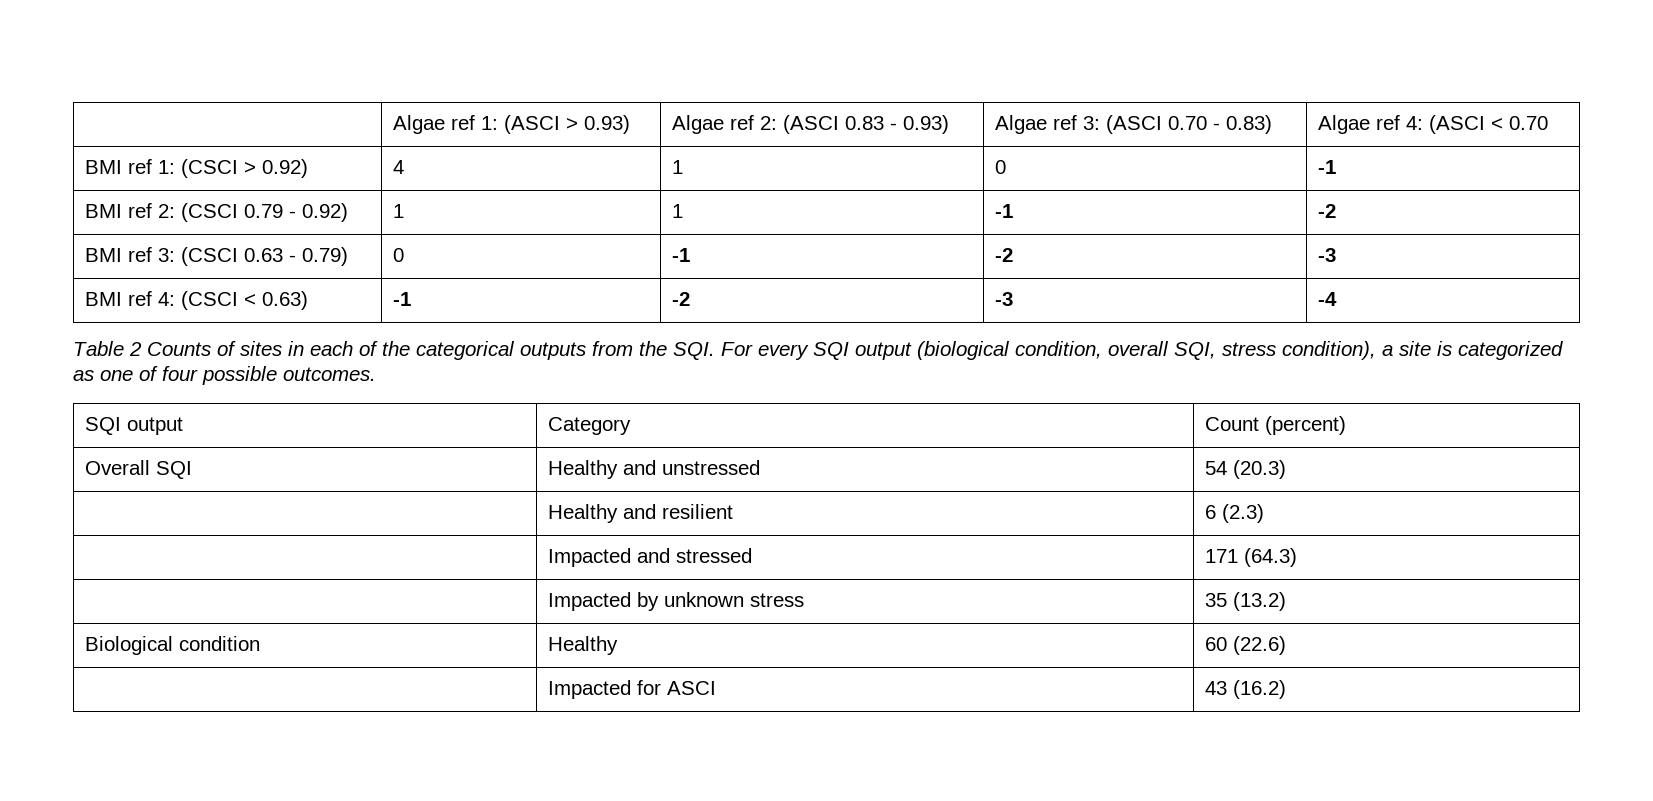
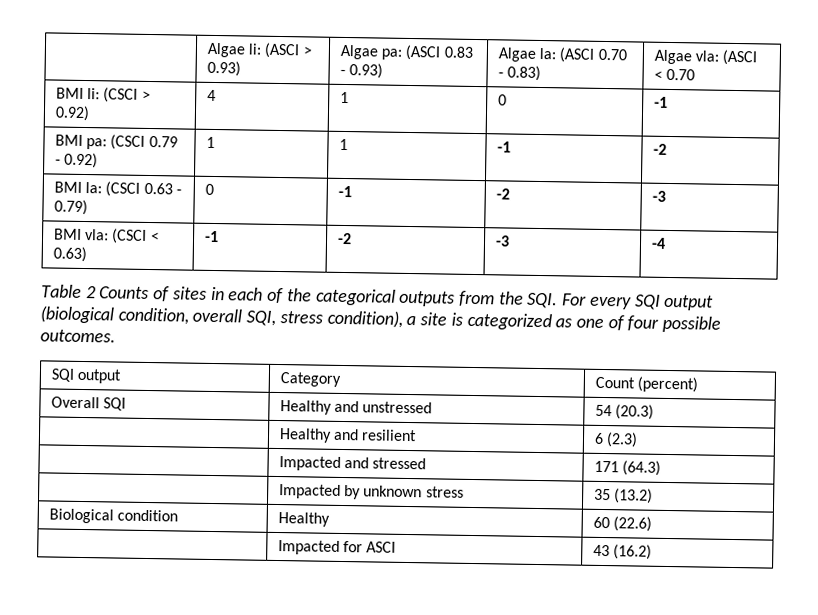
[392,115,498,134] | Algae ref 1: -> [206,42,263,58] | Algae li:
[729,115,777,130] ref 2: -> [381,48,403,60] pa:
[1052,115,1100,130] ref 3: -> [539,47,557,60] la:
[1375,115,1423,130] ref 4: -> [695,50,720,62] vla:
[127,159,175,174] ref 1: -> [87,88,101,100] li:
[127,203,175,218] ref 2: -> [86,138,108,150] pa:
[127,247,175,262] ref 3: -> [85,182,103,194] la:
[127,291,175,306] ref 4: -> [84,229,110,241] vla:

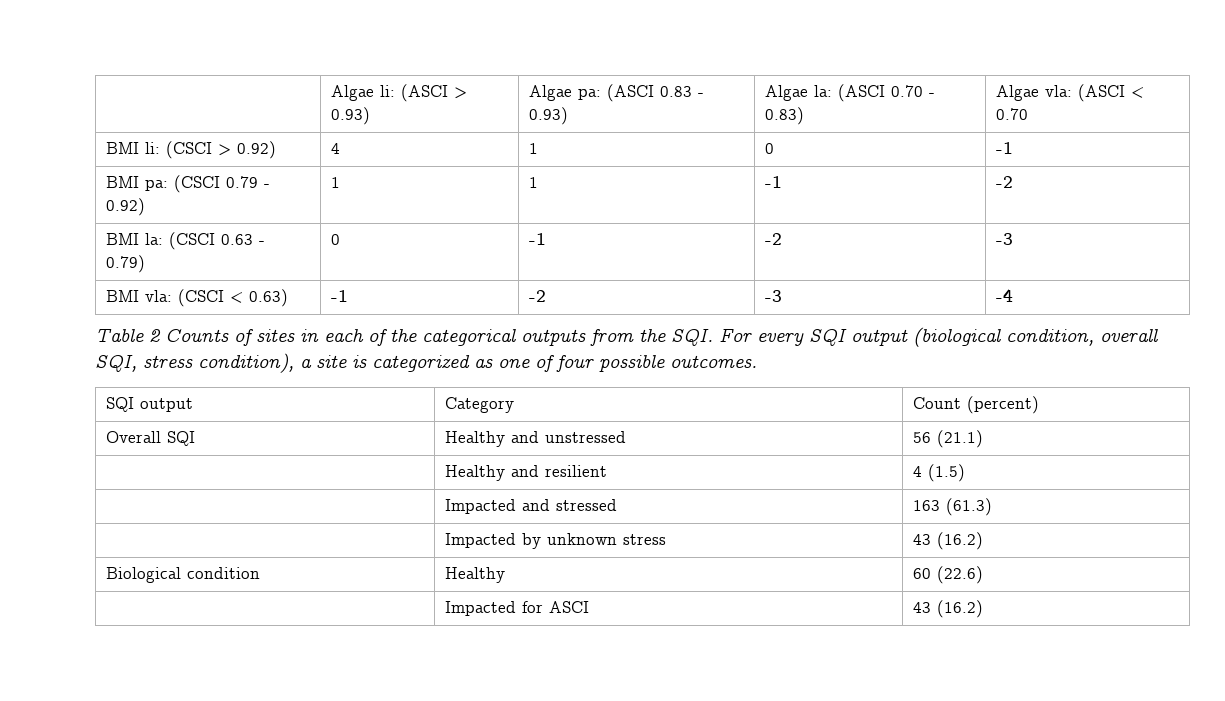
[594,404,655,420] 54 (20.3) -> [913,430,984,448] 56 (21.1)
[593,432,639,448] 6 (2.3) -> [913,464,966,482] 4 (1.5)
[593,460,662,476] 171 (64.3) -> [913,498,993,516] 163 (61.3)
[593,488,654,504] 35 (13.2) -> [913,532,984,550] 43 (16.2)

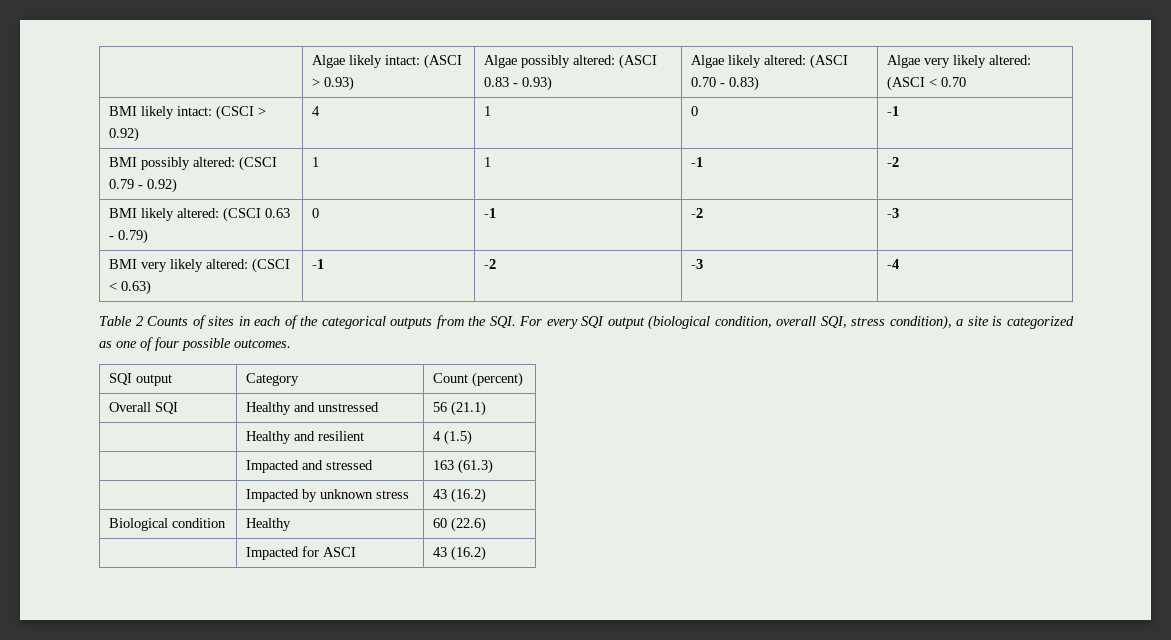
[331,85,396,101] | Algae li: -> [311,55,420,68] | Algae likely intact:
[578,88,602,100] pa: -> [520,55,615,68] possibly altered:
[814,85,833,97] la: -> [727,55,806,68] likely altered:
[1045,85,1073,97] vla: -> [923,55,1031,68] very likely altered:
[145,142,161,154] li: -> [140,106,212,119] likely intact:
[145,179,169,191] pa: -> [140,157,235,170] possibly altered:
[145,233,164,245] la: -> [140,208,219,221] likely altered:
[145,290,173,302] vla: -> [140,259,248,272] very likely altered:

